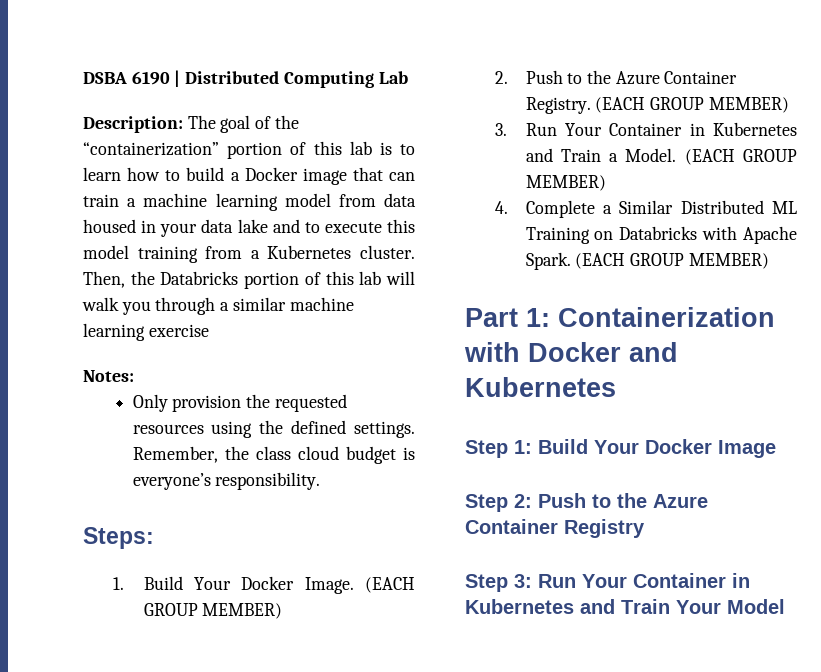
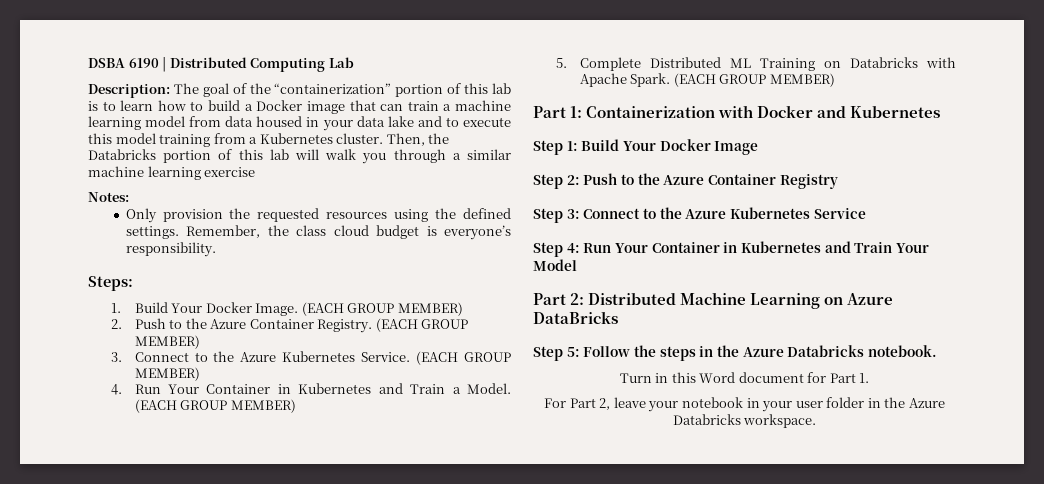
(508, 129) none -> [134,351,511,365] [134,367,200,381] [111,384,123,395] Connect to the Azure Kubernetes Service. (EACH GROUP MEMBER) // 4.
[495,200,674,218] 4. Complete a Similar -> [556,57,641,71] 5. Complete
(532, 581) none -> [583,207,866,219] [533,242,580,257] Connect to the Azure Kubernetes Service // Step 4:
(785, 606) none -> [533,292,894,309] [533,311,618,324] [533,345,937,361] [619,372,870,383] [544,397,945,412] [672,414,817,428] // Part 2: Distributed Machine Learning on Azure DataBricks // Step 5: Follow the steps in the Azure Databricks notebook. // Turn in this Word document for Part 1. // For Part 2, leave your notebook in your user folder in the Azure Databricks workspace.

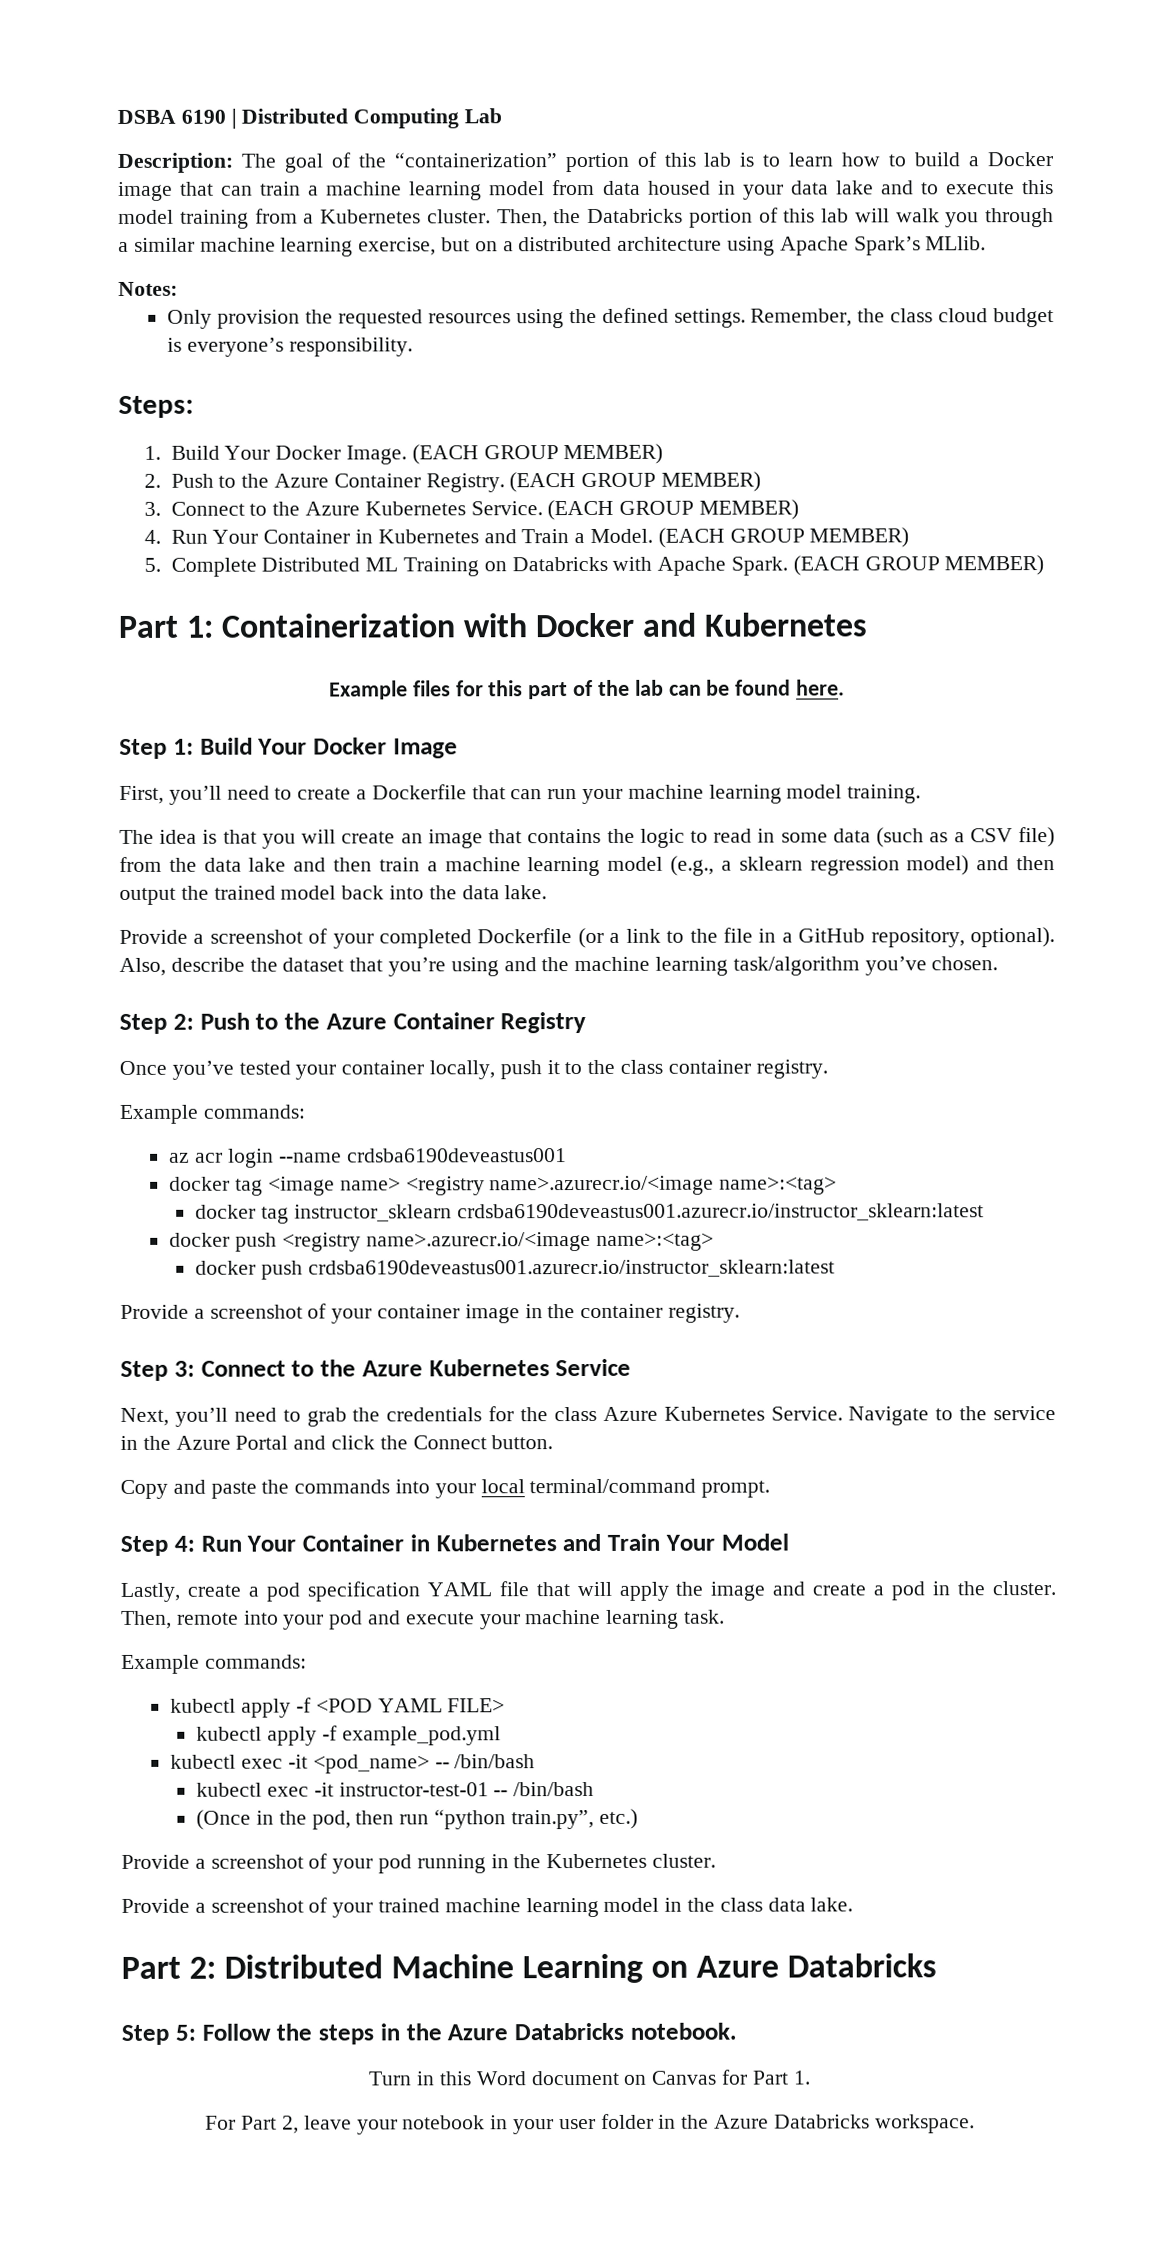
[204,167,256,177] exercise -> [358,236,987,256] exercise, but on a distributed architecture using Apache Spark’s MLlib.
(941, 112) none -> [329,679,845,700] // Example files for this part of the lab can be found here.
(759, 148) none -> [119,784,922,805] [119,827,1056,849] [119,855,1056,877] [119,885,548,905] [119,927,1055,949] [119,956,999,977] // First, you’ll need to create a Dockerfile that can run your machine learning model training. // The idea is that you will create an image that contains the logic to read in some data (such as a CSV file) from the data lake and then train a machine learning model (e.g., a sklearn regression model) and then output the trained model back into the data lake. // Provide a screenshot of your completed Dockerfile (or a link to the file in a GitHub repository, optional). Also, describe the dataset that you’re using and the machine learning task/algorithm you’ve chosen.
(838, 181) none -> [119,1059,828,1080] [119,1104,305,1124] [169,1148,567,1168] [169,1175,838,1196] [195,1203,984,1224] [169,1231,714,1252] [195,1259,835,1280] [120,1303,741,1324] // Once you’ve tested your container locally, push it to the class container registry. // Example commands: // az acr login --name crdsba6190deveastus001 // docker tag <image name> <registry name>.azurecr.io/<image name>:<tag> // docker tag instructor_sklearn crdsba6190deveastus001.azurecr.io/instructor_sklearn:latest // docker push <registry name>.azurecr.io/<image name>:<tag> // docker push crdsba6190deveastus001.azurecr.io/instructor_sklearn:latest // Provide a screenshot of your container image in the container registry.
(866, 213) none -> [120,1406,1056,1427] [120,1435,554,1450] [120,1478,771,1499] // Next, you’ll need to grab the credentials for the class Azure Kubernetes Service. Navigate to the service in the Azure Portal and click the Connect button. // Copy and paste the commands into your local terminal/command prompt.
(577, 265) none -> [120,1581,1057,1602] [121,1609,726,1630] [121,1654,307,1674] [170,1697,506,1718] [196,1725,501,1746] [170,1754,536,1774] [196,1781,595,1797] [196,1808,638,1830] [121,1853,717,1874] [121,1897,854,1918] // Lastly, create a pod specification YAML file that will apply the image and create a pod in the cluster. Then, remote into your pod and execute your machine learning task. // Example commands: // kubectl apply -f <POD YAML FILE> // kubectl apply -f example_pod.yml // kubectl exec -it <pod_name> -- /bin/bash // kubectl exec -it instructor-test-01 -- /bin/bash // (Once in the pod, then run “python train.py”, etc.) // Provide a screenshot of your pod running in the Kubernetes cluster. // Provide a screenshot of your trained machine learning model in the class data lake.
[533,311,618,324] DataBricks -> [787,1953,938,1978] Databricks
(804, 377) none -> [623,2070,718,2085] on Canvas

